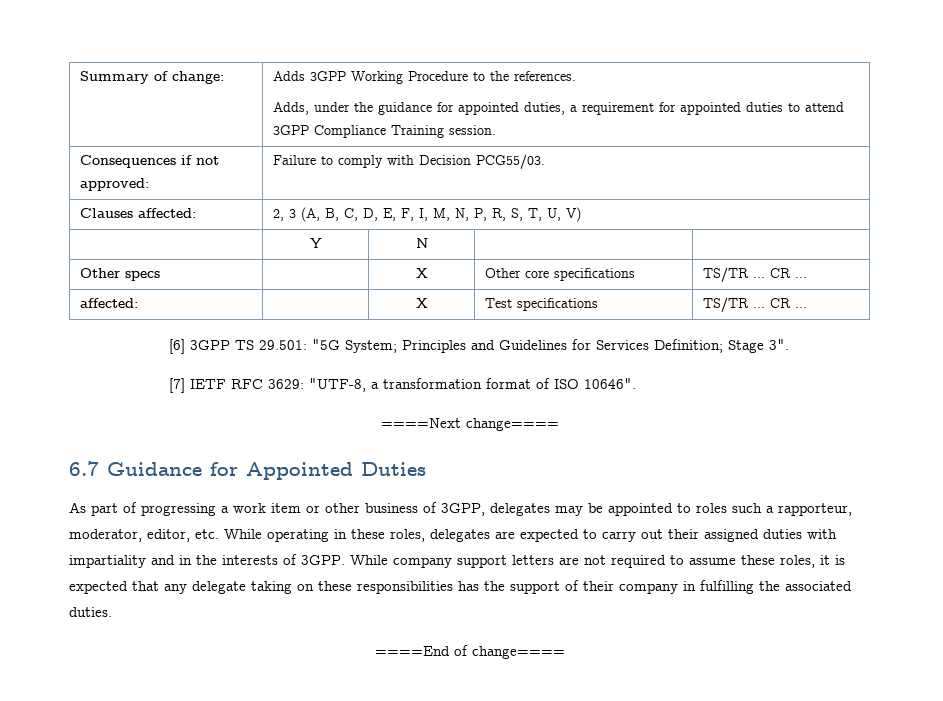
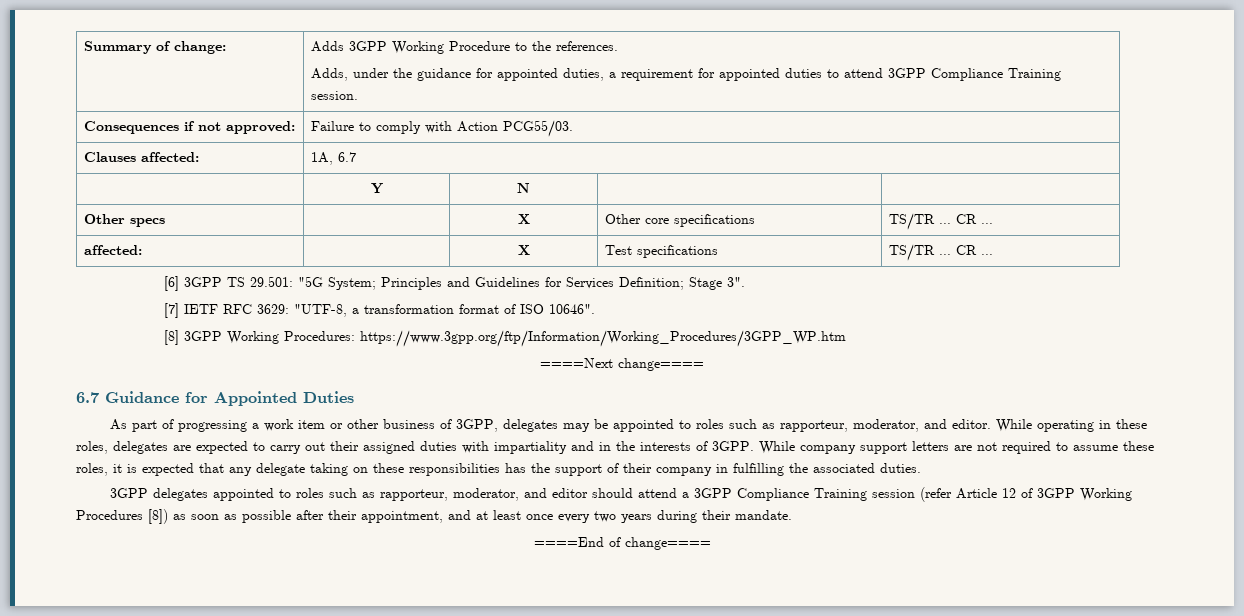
[419,155,472,165] Decision -> [456,121,498,132] Action
[273,207,582,222] 2, 3 (A, B, C, D, E, F, I, M, N, P, R, S, T, U, V) -> [310,152,356,165] 1A, 6.7
(636, 383) none -> [164,330,847,347] // [8] 3GPP Working Procedures: https://www.3gpp.org/ftp/Information/Working_Procedures/3GPP_WP.htm
[766,503,852,516] [69,529,219,542] a rapporteur, moderator, editor, etc. -> [761,419,991,432] as rapporteur, moderator, and editor.
(112, 612) none -> [109,487,1132,502] [76,509,792,524] // 3GPP delegates appointed to roles such as rapporteur, moderator, and editor should attend a 3GPP Compliance Training session (refer Article 12 of 3GPP Working Procedures [8]) as soon as possible after their appointment, and at least once every two years during their mandate.

